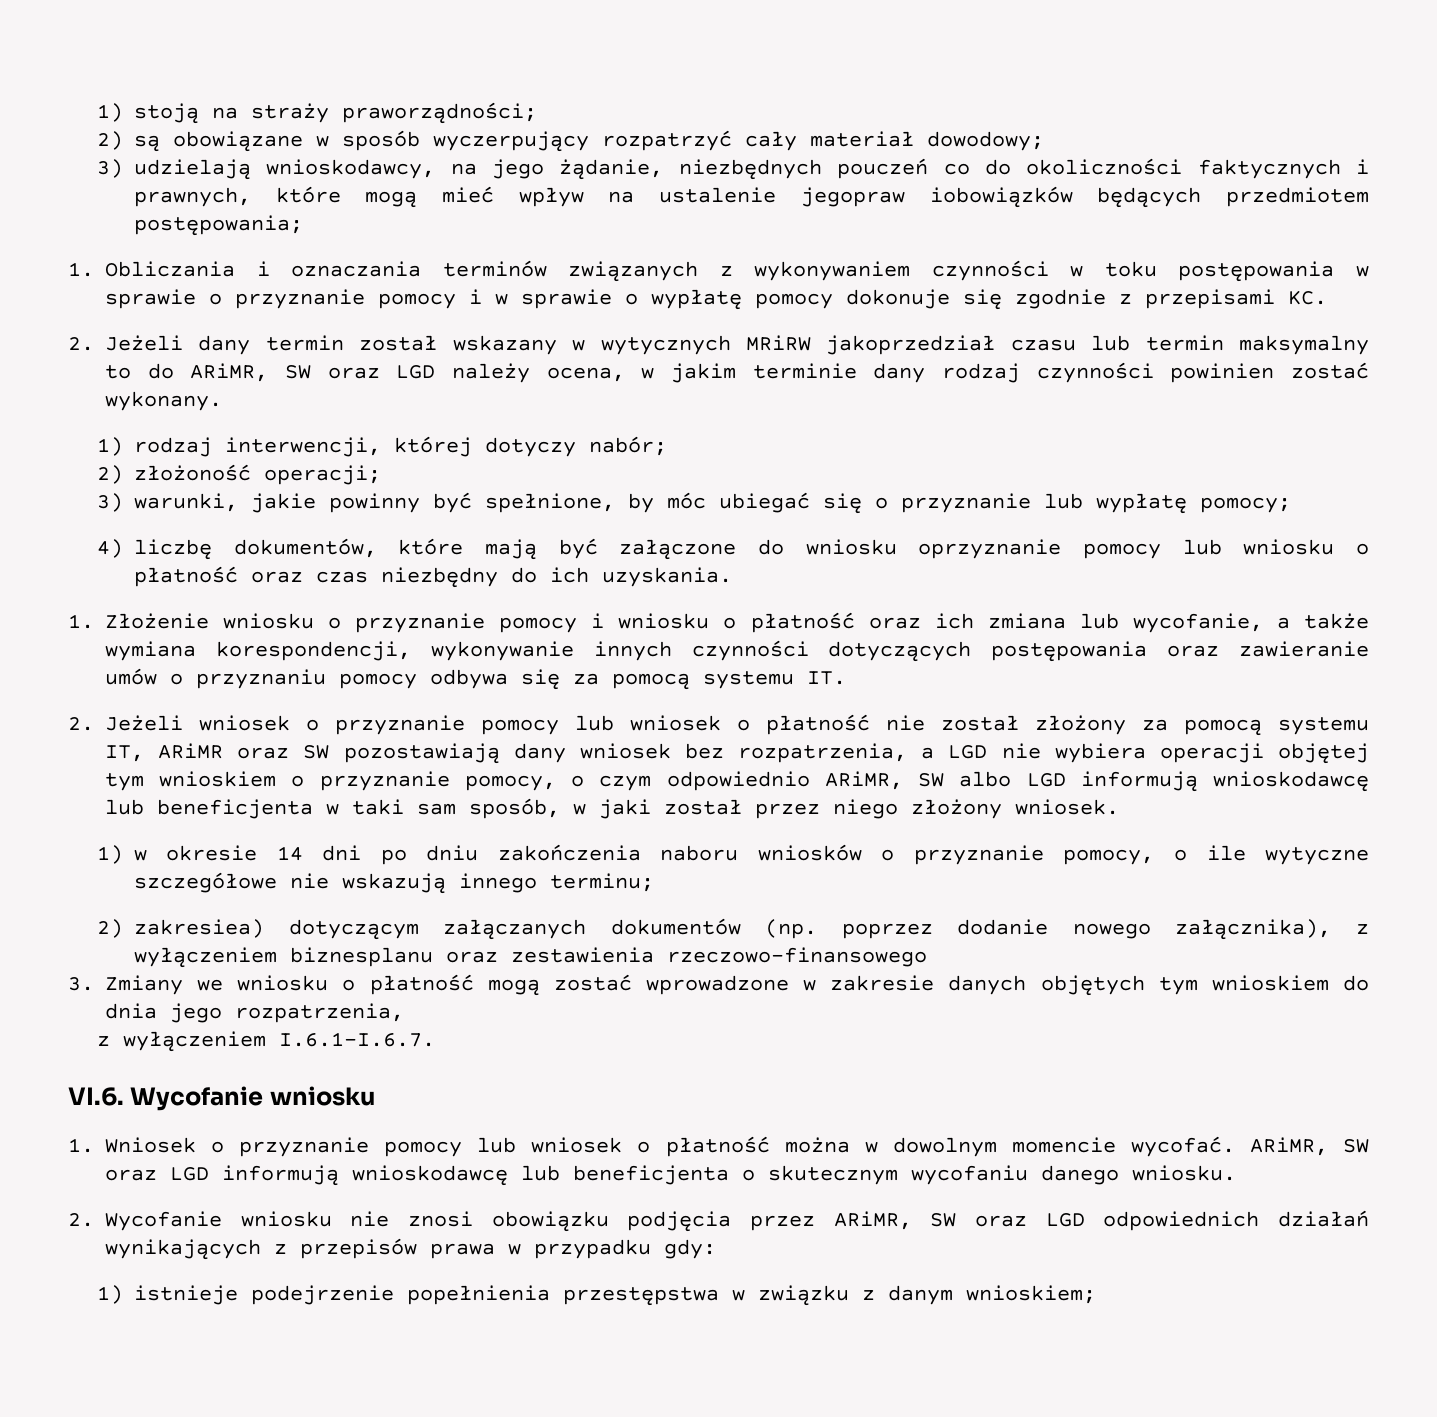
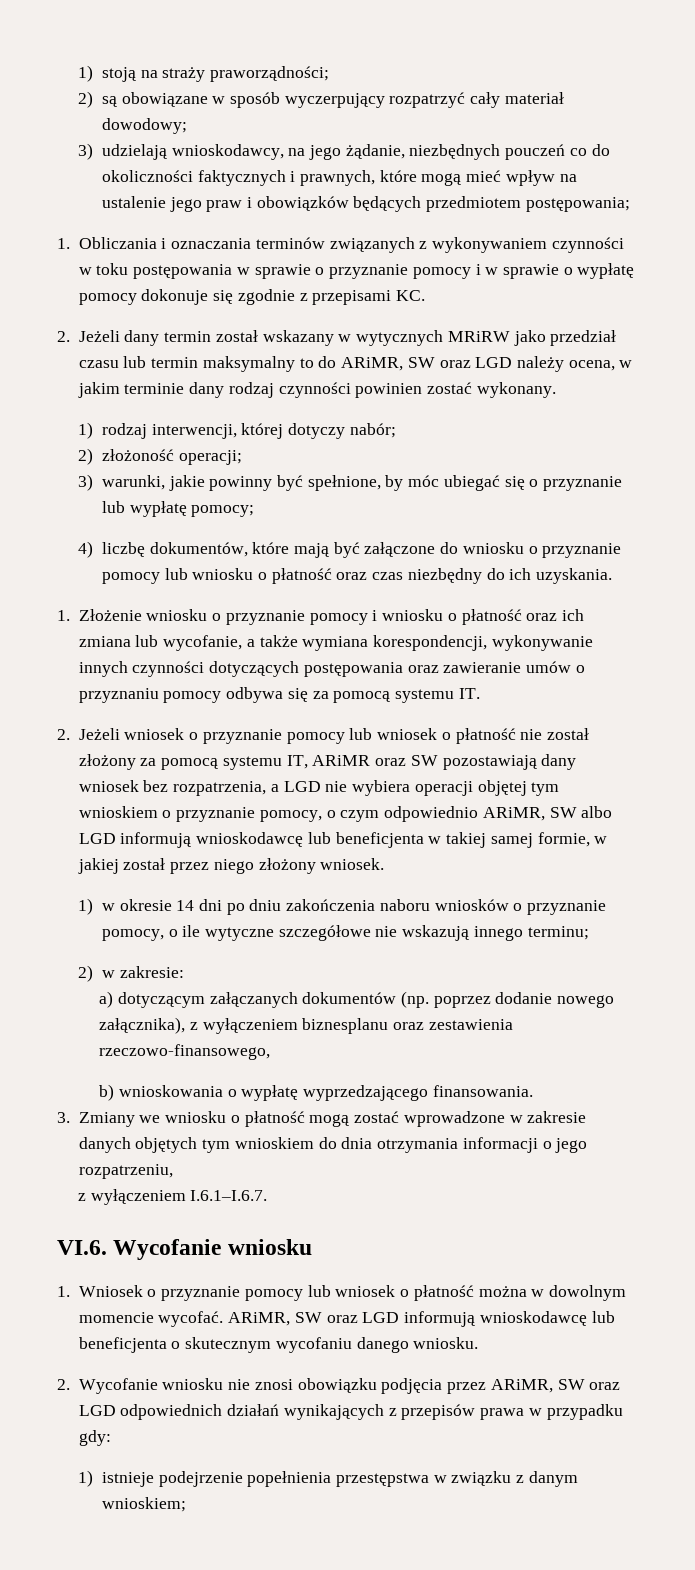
[800,186,1073,208] jegopraw iobowiązków -> [169,196,349,212] jego praw i obowiązków
[826,335,996,355] jakoprzedział -> [513,330,617,346] jako przedział
[918,539,1062,559] oprzyznanie -> [528,543,622,558] o przyznanie
[352,798,651,819] taki sam sposób, w jaki -> [446,832,608,848] [77,858,119,874] takiej samej formie, w jakiej
[133,919,264,938] zakresiea) -> [101,966,184,978] [99,991,114,1008] w zakresie: // a)
[666,947,927,967] rzeczowo-finansowego -> [99,1044,271,1060] [99,1084,533,1101] rzeczowo-finansowego, // b) wnioskowania o wypłatę wyprzedzającego finansowania.
[170,1003,404,1023] jego rozpatrzenia, -> [377,1137,588,1153] [78,1164,173,1179] otrzymania informacji o jego rozpatrzeniu,

